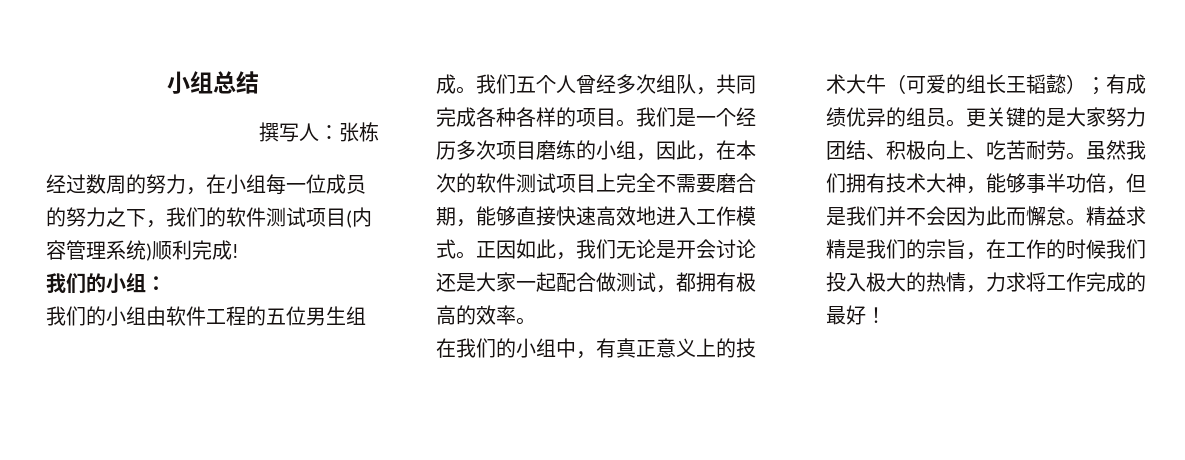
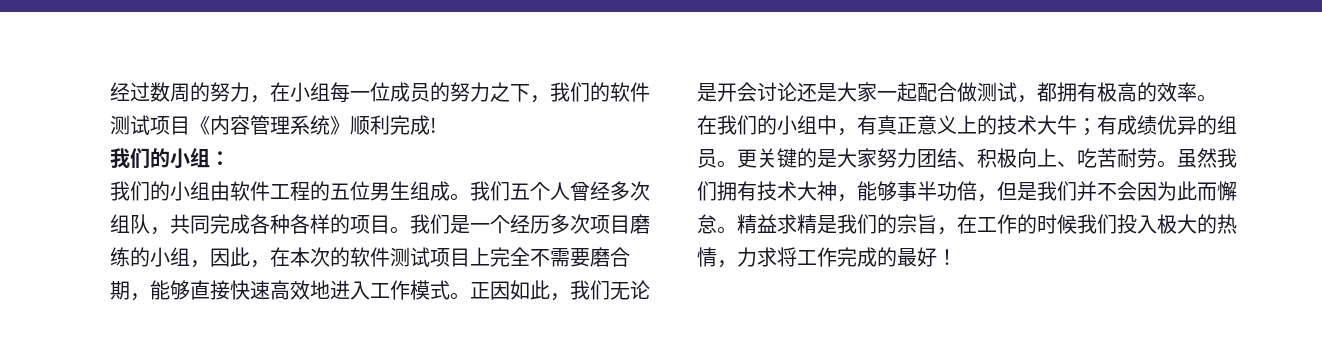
[166,71,259,94] [259,122,379,142] 小组总结 // 撰写人：张栋 // -> (110, 91) none
[346,210,352,228] ( -> [190,116,210,135] 《
[146,243,152,261] ) -> [330,116,350,135] 》
[886,74,1086,94] （可爱的组长王韬懿） -> (1077, 125) none

